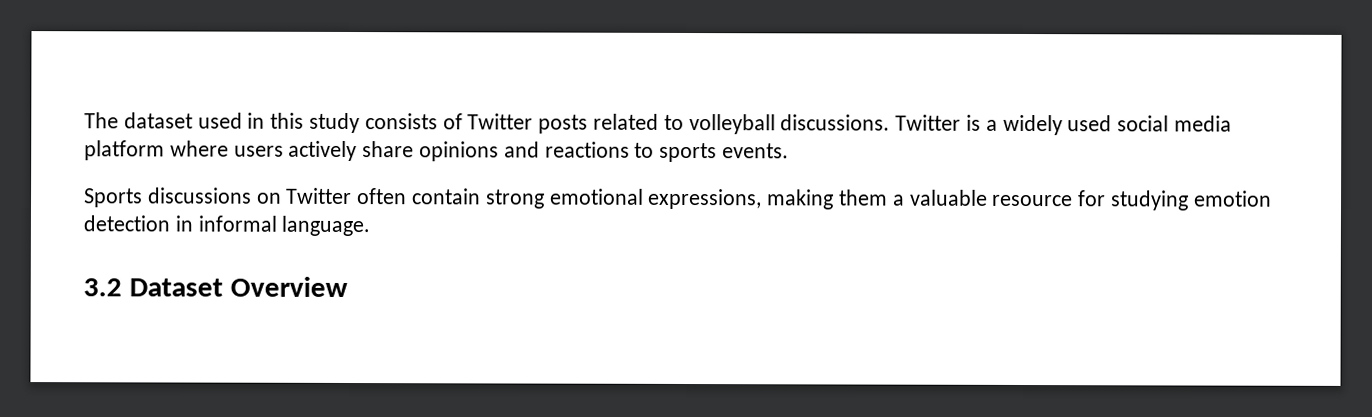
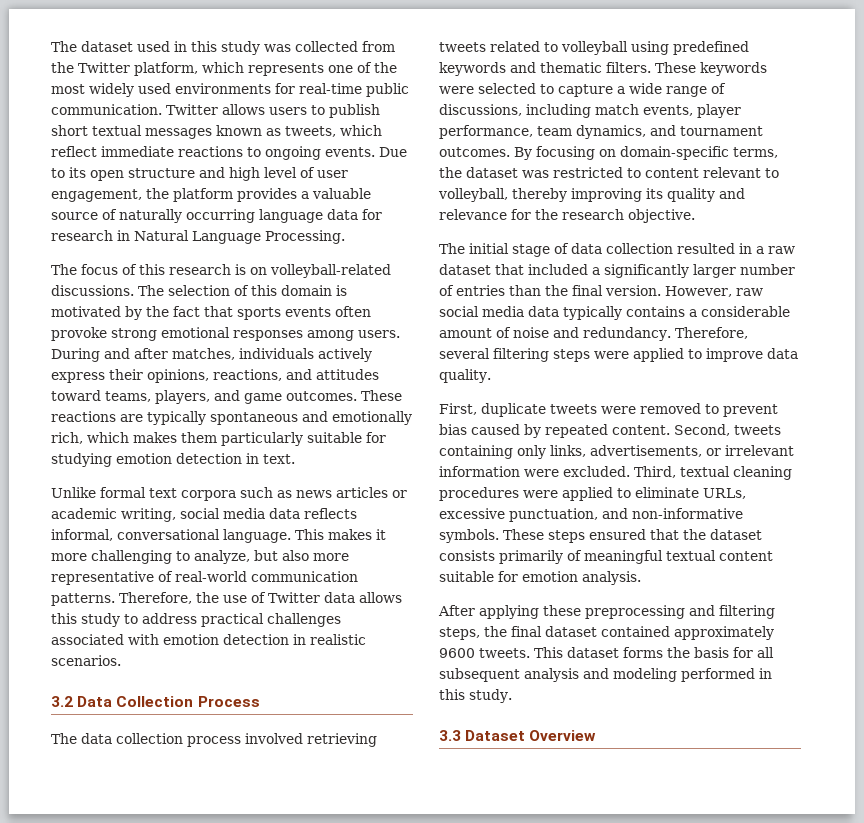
[364,113,1233,136] [84,140,790,163] [84,187,1074,210] consists of Twitter posts related to volleyball discussions. Twitter is a widely used social media platform where users actively share opinions and reactions to sports events. // Sports discussions on Twitter often contain strong emotional expressions, making them a valuable resource -> [264,41,395,52] [51,62,397,76] [51,83,409,97] [51,104,380,118] [51,125,382,139] [51,146,407,160] [51,167,348,181] [51,188,371,202] [51,209,382,223] [51,230,345,244] [51,264,391,278] [51,285,347,296] [51,306,371,320] [51,327,400,341] [51,348,372,362] [51,369,379,383] [51,390,402,404] [51,411,412,425] [51,432,362,446] was collected from the Twitter platform, which represents one of the most widely used environments for real-time public communication. Twitter allows users to publish short textual messages known as tweets, which reflect immediate reactions to ongoing events. Due to its open structure and high level of user engagement, the platform provides a valuable source of naturally occurring language data for research in Natural Language Processing. // The focus of this research is on volleyball-related discussions. The selection of this domain is motivated by the fact that sports events often provoke strong emotional responses among users. During and after matches, individuals actively express their opinions, reactions, and attitudes toward teams, players, and game outcomes. These reactions are typically spontaneous and emotionally rich, which makes them particularly suitable
[197,215,371,237] [83,278,122,297] informal language. // 3.2 -> [263,454,295,464] [51,487,407,501] [51,508,357,522] [51,529,386,543] [51,550,349,564] [51,571,358,585] [51,592,402,606] [51,613,341,627] [51,634,366,645] [51,655,121,666] [51,696,260,707] [51,733,377,747] [439,41,749,55] [439,62,767,76] [439,83,726,97] [439,104,741,118] [439,125,763,139] [439,146,778,160] [439,167,779,178] [438,188,745,202] [439,209,695,223] [439,243,795,257] [439,264,795,278] [439,285,763,297] [439,306,790,320] [439,327,748,341] [439,348,798,362] [439,369,491,383] [439,403,778,417] [439,424,781,438] [439,445,794,459] [439,466,792,480] [439,487,746,501] [439,508,743,522] [439,529,762,543] [439,550,773,564] [439,571,641,585] [438,605,775,619] [439,626,774,640] [439,647,774,658] [439,668,772,682] [439,689,512,703] [439,730,461,741] text. // Unlike formal text corpora such as news articles or academic writing, social media data reflects informal, conversational language. This makes it more challenging to analyze, but also more representative of real-world communication patterns. Therefore, the use of Twitter data allows this study to address practical challenges associated with emotion detection in realistic scenarios. // 3.2 Data Collection Process // The data collection process involved retrieving tweets related to volleyball using predefined keywords and thematic filters. These keywords were selected to capture a wide range of discussions, including match events, player performance, team dynamics, and tournament outcomes. By focusing on domain-specific terms, the dataset was restricted to content relevant to volleyball, thereby improving its quality and relevance for the research objective. // The initial stage of data collection resulted in a raw dataset that included a significantly larger number of entries than the final version. However, raw social media data typically contains a considerable amount of noise and redundancy. Therefore, several filtering steps were applied to improve data quality. // First, duplicate tweets were removed to prevent bias caused by repeated content. Second, tweets containing only links, advertisements, or irrelevant information were excluded. Third, textual cleaning procedures were applied to eliminate URLs, excessive punctuation, and non-informative symbols. These steps ensured that the dataset consists primarily of meaningful textual content suitable for emotion analysis. // After applying these preprocessing and filtering steps, the final dataset contained approximately 9600 tweets. This dataset forms the basis for all subsequent analysis and modeling performed in this study. // 3.3

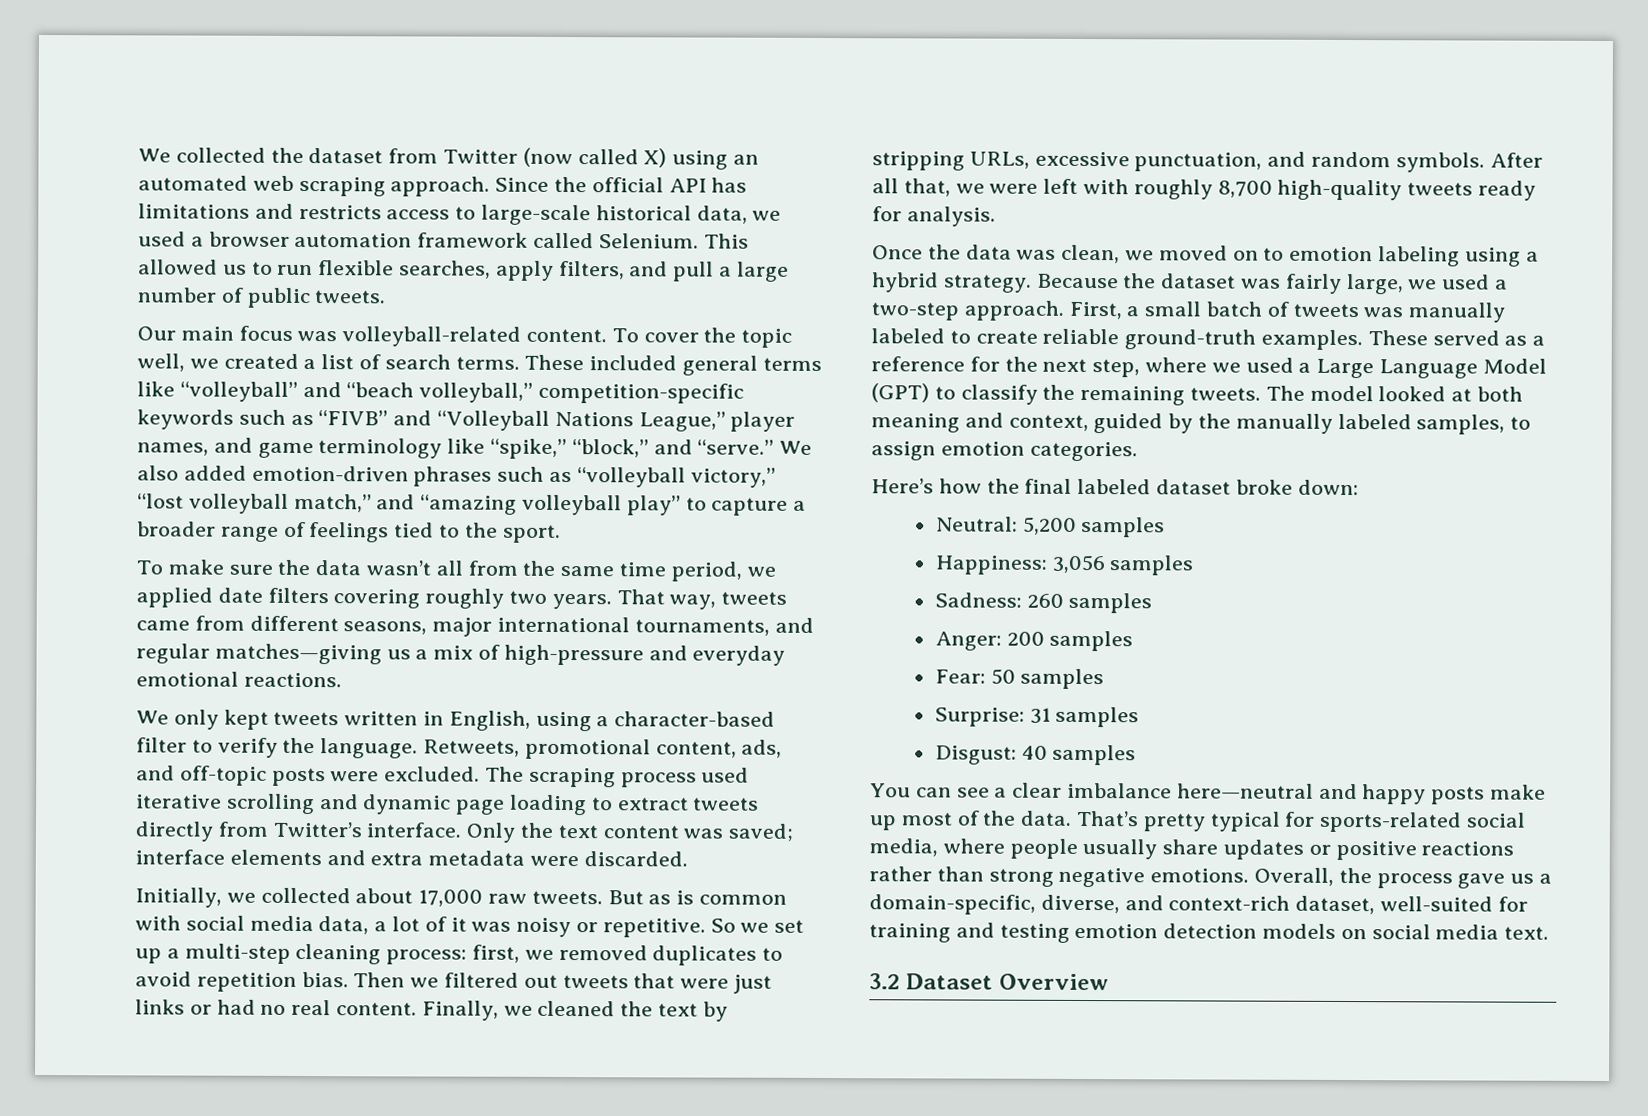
[51,41,395,55] [51,62,397,76] [51,83,409,97] [51,104,380,118] [51,125,382,139] [51,146,407,160] [51,167,348,181] [51,188,371,202] [51,209,382,223] [51,230,345,244] [51,264,391,278] [51,285,347,296] [51,306,371,320] [51,327,400,341] [51,348,372,362] [51,369,379,383] [51,390,402,404] [51,411,412,425] [51,432,386,446] [51,453,295,467] [51,487,407,501] [51,508,357,522] [51,529,386,543] [51,550,349,564] [51,571,358,585] [51,592,402,606] [51,613,341,627] [51,634,366,645] [51,655,121,666] [51,696,260,707] [51,733,377,747] [439,41,749,55] [439,62,767,76] [439,83,536,94] The dataset used in this study was collected from the Twitter platform, which represents one of the most widely used environments for real-time public communication. Twitter allows users to publish short textual messages known as tweets, which reflect immediate reactions to ongoing events. Due to its open structure and high level of user engagement, the platform provides a valuable source of naturally occurring language data for research in Natural Language Processing. // The focus of this research is on volleyball-related discussions. The selection of this domain is motivated by the fact that sports events often provoke strong emotional responses among users. During and after matches, individuals actively express their opinions, reactions, and attitudes toward teams, players, and game outcomes. These reactions are typically spontaneous and emotionally rich, which makes them particularly suitable for studying emotion detection in text. // Unlike formal text corpora such as news articles or academic writing, social media data reflects informal, conversational language. This makes it more challenging to analyze, but also more representative of real-world communication patterns. Therefore, the use of Twitter data allows this study to address practical challenges associated with emotion detection in realistic scenarios. // 3.2 Data Collection Process // The data collection process involved retrieving tweets related to volleyball using predefined keywords and thematic filters. These keywords were selected -> [138,147,760,170] [138,175,748,197] [138,203,782,226] [138,231,749,249] [138,259,789,282] [137,287,387,309] [137,325,793,348] [137,353,822,376] [137,381,745,404] [137,409,796,432] [137,437,813,460] [137,465,776,488] [137,493,681,516] We collected the dataset from Twitter (now called X) using an automated web scraping approach. Since the official API has limitations and restricts access to large-scale historical data, we used a browser automation framework called Selenium. This allowed us to run flexible searches, apply filters, and pull a large number of public tweets. // Our main focus was volleyball-related content. To cover the topic well, we created a list of search terms. These included general terms like “volleyball” and “beach volleyball,” competition-specific keywords such as “FIVB” and “Volleyball Nations League,” player names, and game terminology like “spike,” “block,” and “serve.” We also added emotion-driven phrases such as “volleyball victory,” “lost volleyball match,” and “amazing volleyball play”
[629,83,662,94] wide -> [137,521,216,537] broader
[439,104,741,118] [439,125,763,139] [439,146,778,160] [439,167,779,178] [438,188,745,202] [439,209,695,223] [439,243,795,257] [439,264,795,278] [439,285,763,297] [439,306,790,320] [439,327,748,341] [439,348,798,362] [439,369,491,383] [439,403,778,417] [439,424,781,438] [439,445,794,459] [439,466,792,480] [439,487,746,501] [439,508,743,522] [439,529,762,543] [439,550,773,564] [439,571,641,585] [438,605,775,619] [439,626,774,640] [439,647,774,658] [439,668,772,682] [439,689,512,703] [439,730,461,741] discussions, including match events, player performance, team dynamics, and tournament outcomes. By focusing on domain-specific terms, the dataset was restricted to content relevant to volleyball, thereby improving its quality and relevance for the research objective. // The initial stage of data collection resulted in a raw dataset that included a significantly larger number of entries than the final version. However, raw social media data typically contains a considerable amount of noise and redundancy. Therefore, several filtering steps were applied to improve data quality. // First, duplicate tweets were removed to prevent bias caused by repeated content. Second, tweets containing only links, advertisements, or irrelevant information were excluded. Third, textual cleaning procedures were applied to eliminate URLs, excessive punctuation, and non-informative symbols. These steps ensured that the dataset consists primarily of meaningful textual content suitable for emotion analysis. // After applying these preprocessing and filtering steps, the final dataset contained approximately 9600 tweets. This dataset forms the basis for all subsequent analysis and modeling performed in this study. // 3.3 -> [309,522,561,543] [136,559,776,582] [136,587,788,610] [136,615,814,637] [136,643,786,666] [136,671,342,688] [136,709,776,732] [136,737,783,760] [136,765,750,788] [136,793,760,816] [135,821,794,843] [135,849,688,867] [135,887,788,908] [135,915,805,938] [135,943,784,966] [135,971,773,994] [135,999,728,1022] [872,151,1543,173] [872,178,1537,201] [872,206,996,227] [872,244,1539,267] [872,272,1509,295] [871,300,1506,323] [871,328,1546,351] [871,356,1547,379] [871,383,1524,406] [871,412,1532,435] [871,441,1138,462] [871,478,1359,496] [935,516,1166,538] [934,554,1195,576] [934,592,1153,614] [934,630,1134,652] [934,668,1105,690] [934,706,1140,728] [934,744,1137,766] [870,782,1547,805] [869,810,1527,833] [869,838,1515,861] [869,866,1553,889] [869,894,1528,915] [869,922,1550,943] [869,973,900,990] feelings tied to the sport. // To make sure the data wasn’t all from the same time period, we applied date filters covering roughly two years. That way, tweets came from different seasons, major international tournaments, and regular matches—giving us a mix of high-pressure and everyday emotional reactions. // We only kept tweets written in English, using a character-based filter to verify the language. Retweets, promotional content, ads, and off-topic posts were excluded. The scraping process used iterative scrolling and dynamic page loading to extract tweets directly from Twitter’s interface. Only the text content was saved; interface elements and extra metadata were discarded. // Initially, we collected about 17,000 raw tweets. But as is common with social media data, a lot of it was noisy or repetitive. So we set up a multi-step cleaning process: first, we removed duplicates to avoid repetition bias. Then we filtered out tweets that were just links or had no real content. Finally, we cleaned the text by stripping URLs, excessive punctuation, and random symbols. After all that, we were left with roughly 8,700 high-quality tweets ready for analysis. // Once the data was clean, we moved on to emotion labeling using a hybrid strategy. Because the dataset was fairly large, we used a two-step approach. First, a small batch of tweets was manually labeled to create reliable ground-truth examples. These served as a reference for the next step, where we used a Large Language Model (GPT) to classify the remaining tweets. The model looked at both meaning and context, guided by the manually labeled samples, to assign emotion categories. // Here’s how the final labeled dataset broke down: // Neutral: 5,200 samples // Happiness: 3,056 samples // Sadness: 260 samples // Anger: 200 samples // Fear: 50 samples // Surprise: 31 samples // Disgust: 40 samples // You can see a clear imbalance here—neutral and happy posts make up most of the data. That’s pretty typical for sports-related social media, where people usually share updates or positive reactions rather than strong negative emotions. Overall, the process gave us a domain-specific, diverse, and context-rich dataset, well-suited for training and testing emotion detection models on social media text. // 3.2

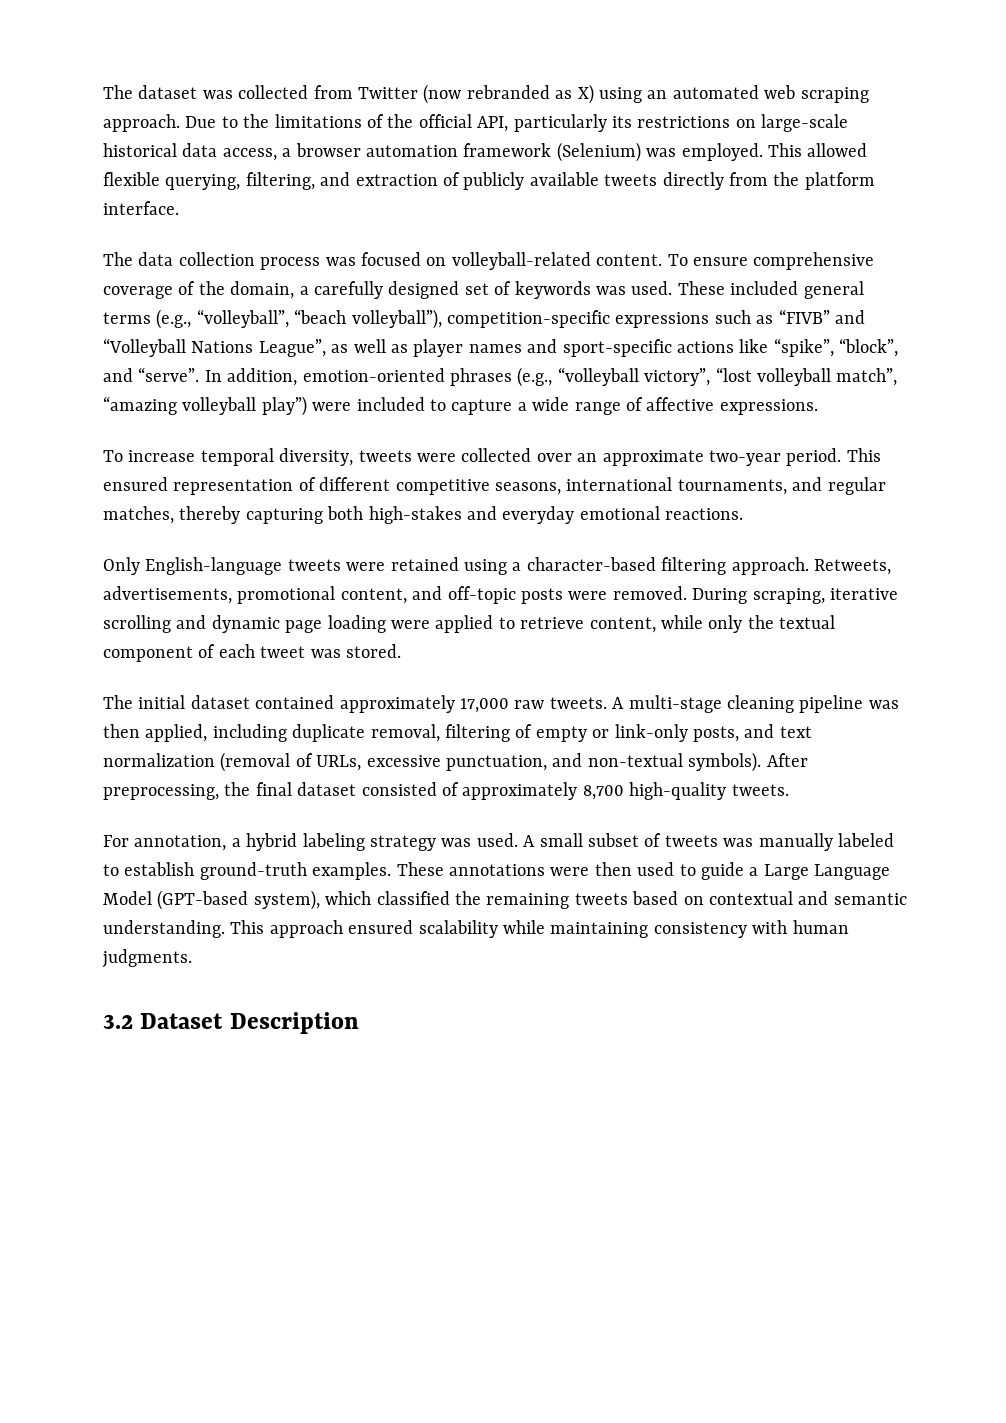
[138,147,384,164] We collected the dataset -> [103,85,309,99] The dataset was collected
[577,149,639,165] called -> [466,85,573,99] rebranded as
[495,176,748,193] [138,203,782,226] [138,231,749,249] [138,259,789,282] [137,287,387,309] [137,325,793,348] [137,353,822,376] [137,381,745,404] [137,409,234,430] Since the official API has limitations and restricts access to large-scale historical data, we used a browser automation framework called Selenium. This allowed us to run flexible searches, apply filters, and pull a large number of public tweets. // Our main focus was volleyball-related content. To cover the topic well, we created a list of search terms. These included general terms like “volleyball” and “beach volleyball,” competition-specific keywords -> [185,114,849,132] [103,142,868,162] [103,172,875,190] [103,201,179,215] [103,252,875,270] [103,281,864,299] [103,309,710,329] Due to the limitations of the official API, particularly its restrictions on large-scale historical data access, a browser automation framework (Selenium) was employed. This allowed flexible querying, filtering, and extraction of publicly available tweets directly from the platform interface. // The data collection process was focused on volleyball-related content. To ensure comprehensive coverage of the domain, a carefully designed set of keywords was used. These included general terms (e.g., “volleyball”, “beach volleyball”), competition-specific expressions
[638,411,796,432] [137,437,813,460] [137,465,776,488] [137,493,681,516] League,” player names, and game terminology like “spike,” “block,” and “serve.” We also added emotion-driven phrases such as “volleyball victory,” “lost volleyball match,” and “amazing volleyball play” -> [258,338,899,357] [103,367,898,387] [103,396,425,416] League”, as well as player names and sport-specific actions like “spike”, “block”, and “serve”. In addition, emotion-oriented phrases (e.g., “volleyball victory”, “lost volleyball match”, “amazing volleyball play”) were included
[137,521,216,537] broader -> [532,397,570,411] wide
[309,522,561,543] [136,559,776,582] [136,587,788,610] [136,615,814,637] [136,643,786,666] [136,671,342,688] [136,709,776,732] [136,737,521,759] feelings tied to the sport. // To make sure the data wasn’t all from the same time period, we applied date filters covering roughly two years. That way, tweets came from different seasons, major international tournaments, and regular matches—giving us a mix of high-pressure and everyday emotional reactions. // We only kept tweets written in English, using a character-based filter to verify the language. Retweets, -> [646,397,818,415] [103,448,881,466] [103,477,886,495] [103,506,744,524] [103,557,891,575] [103,586,232,604] affective expressions. // To increase temporal diversity, tweets were collected over an approximate two-year period. This ensured representation of different competitive seasons, international tournaments, and regular matches, thereby capturing both high-stakes and everyday emotional reactions. // Only English-language tweets were retained using a character-based filtering approach. Retweets, advertisements,
[741,739,783,758] ads, -> (407, 596) none
[384,766,750,788] excluded. The scraping process used -> [612,586,825,604] removed. During scraping,
[591,797,760,811] [135,821,794,843] [135,849,688,867] [135,887,788,908] [135,915,805,938] [135,943,784,966] [135,971,773,994] [135,999,728,1022] [872,151,1543,173] [872,178,1537,201] [872,206,996,227] [872,244,1539,267] [872,272,1509,295] [871,300,1263,321] to extract tweets directly from Twitter’s interface. Only the text content was saved; interface elements and extra metadata were discarded. // Initially, we collected about 17,000 raw tweets. But as is common with social media data, a lot of it was noisy or repetitive. So we set up a multi-step cleaning process: first, we removed duplicates to avoid repetition bias. Then we filtered out tweets that were just links or had no real content. Finally, we cleaned the text by stripping URLs, excessive punctuation, and random symbols. After all that, we were left with roughly 8,700 high-quality tweets ready for analysis. // Once the data was clean, we moved on to emotion labeling using a hybrid strategy. Because the dataset was fairly large, we used a two-step approach. First, a small batch -> [391,615,836,633] [103,644,401,662] [103,695,899,713] [103,724,812,742] [103,752,808,772] [103,782,789,800] [103,833,639,851] were applied to retrieve content, while only the textual component of each tweet was stored. // The initial dataset contained approximately 17,000 raw tweets. A multi-stage cleaning pipeline was then applied, including duplicate removal, filtering of empty or link-only posts, and text normalization (removal of URLs, excessive punctuation, and non-textual symbols). After preprocessing, the final dataset consisted of approximately 8,700 high-quality tweets. // For annotation, a hybrid labeling strategy was used. A small subset
[975,328,1120,345] create reliable -> [124,862,195,876] establish
[1432,330,1546,346] [871,356,1547,379] [871,383,1524,406] [871,412,1532,435] [871,441,1138,462] [871,478,1359,496] [935,516,1166,538] [934,554,1195,576] [934,592,1153,614] [934,630,1134,652] [934,668,1105,690] [934,706,1140,728] [934,744,1137,766] [870,782,1547,805] [869,810,1527,833] [869,838,1515,861] [869,866,1553,889] [869,894,1528,915] [869,922,1550,943] served as a reference for the next step, where we used a Large Language Model (GPT) to classify the remaining tweets. The model looked at both meaning and context, guided by the manually labeled samples, to assign emotion categories. // Here’s how the final labeled dataset broke down: // Neutral: 5,200 samples // Happiness: 3,056 samples // Sadness: 260 samples // Anger: 200 samples // Fear: 50 samples // Surprise: 31 samples // Disgust: 40 samples // You can see a clear imbalance here—neutral and happy posts make up most of the data. That’s pretty typical for sports-related social media, where people usually share updates or positive reactions rather than strong negative emotions. Overall, the process gave us a domain-specific, diverse, and context-rich dataset, well-suited for training and testing emotion detection models on social media text. -> [449,862,891,880] [103,890,907,910] [103,920,849,938] [102,949,192,968] annotations were then used to guide a Large Language Model (GPT-based system), which classified the remaining tweets based on contextual and semantic understanding. This approach ensured scalability while maintaining consistency with human judgments.
[998,973,1109,991] Overview -> [229,1012,359,1034] Description

